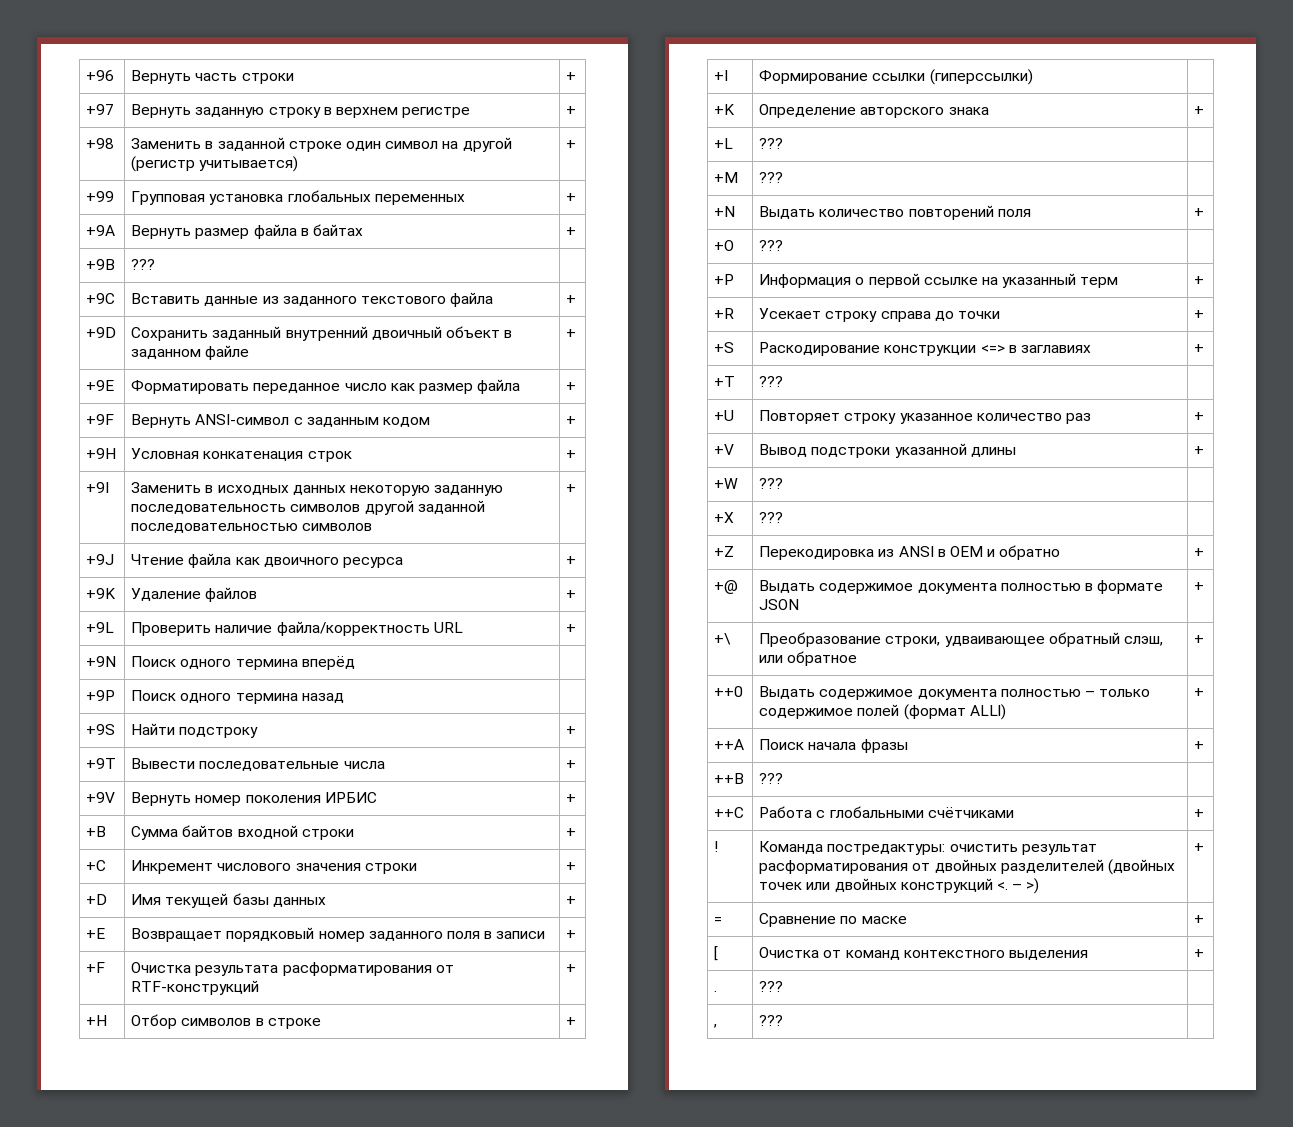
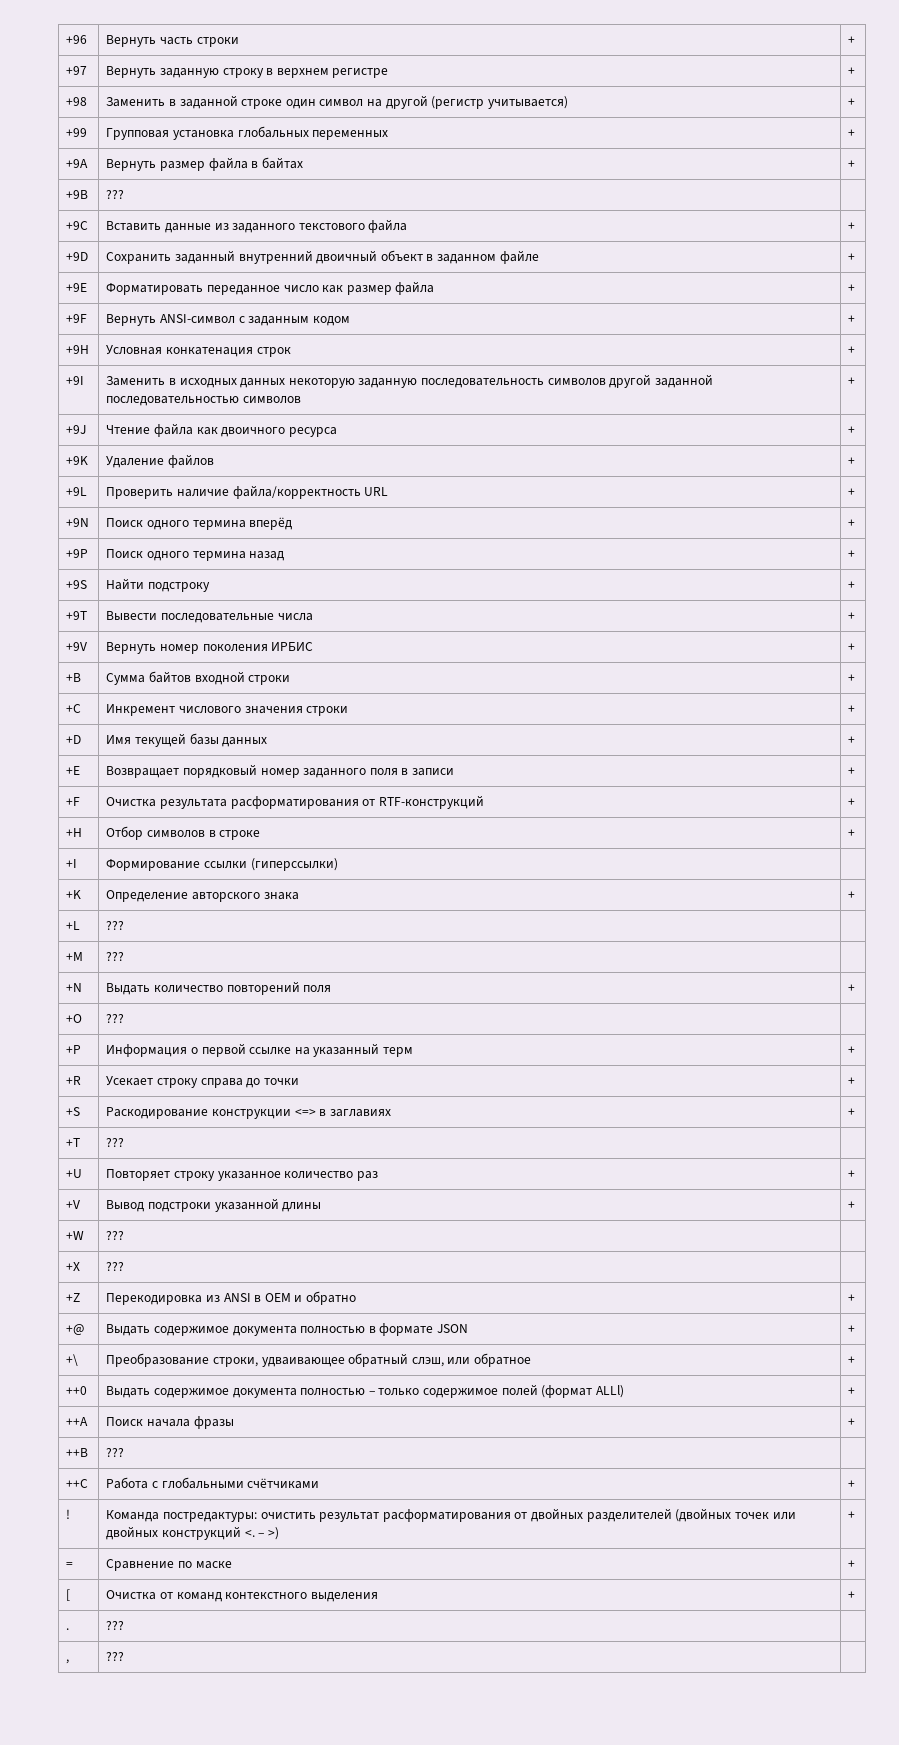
(355, 663) none -> [848,519,856,527] +
(344, 698) none -> [848,550,856,558] +

